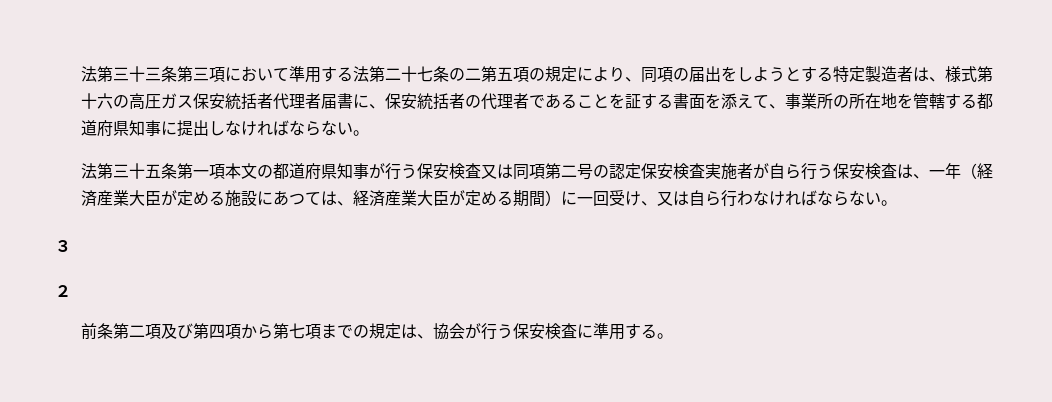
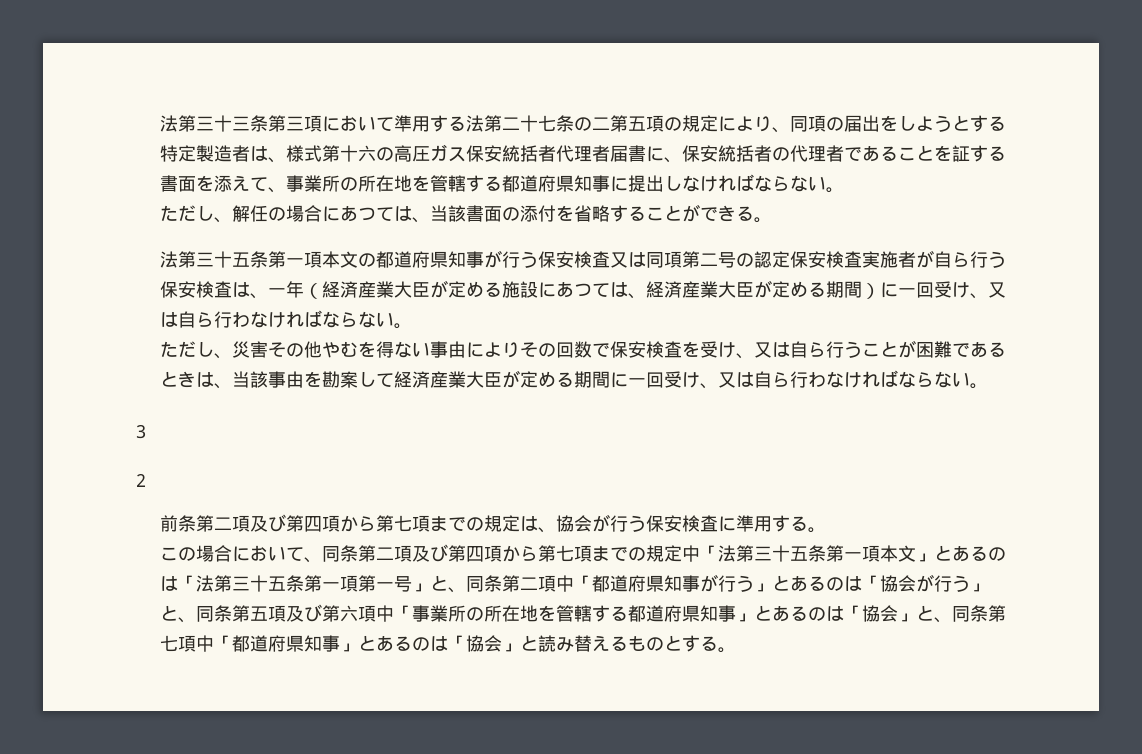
(369, 133) none -> [159,204,772,223] // ただし、解任の場合にあつては、当該書面の添付を省略することができる。
(897, 203) none -> [159,340,1006,359] [159,370,988,389] // ただし、災害その他やむを得ない事由によりその回数で保安検査を受け、又は自ら行うことが困難であるときは、当該事由を勘案して経済産業大臣が定める期間に一回受け、又は自ら行わなければならない。
(673, 336) none -> [159,544,1006,563] [159,574,988,593] [159,604,1006,623] [159,635,736,653] // この場合において、同条第二項及び第四項から第七項までの規定中「法第三十五条第一項本文」とあるのは「法第三十五条第一項第一号」と、同条第二項中「都道府県知事が行う」とあるのは「協会が行う」と、同条第五項及び第六項中「事業所の所在地を管轄する都道府県知事」とあるのは「協会」と、同条第七項中「都道府県知事」とあるのは「協会」と読み替えるものとする。

